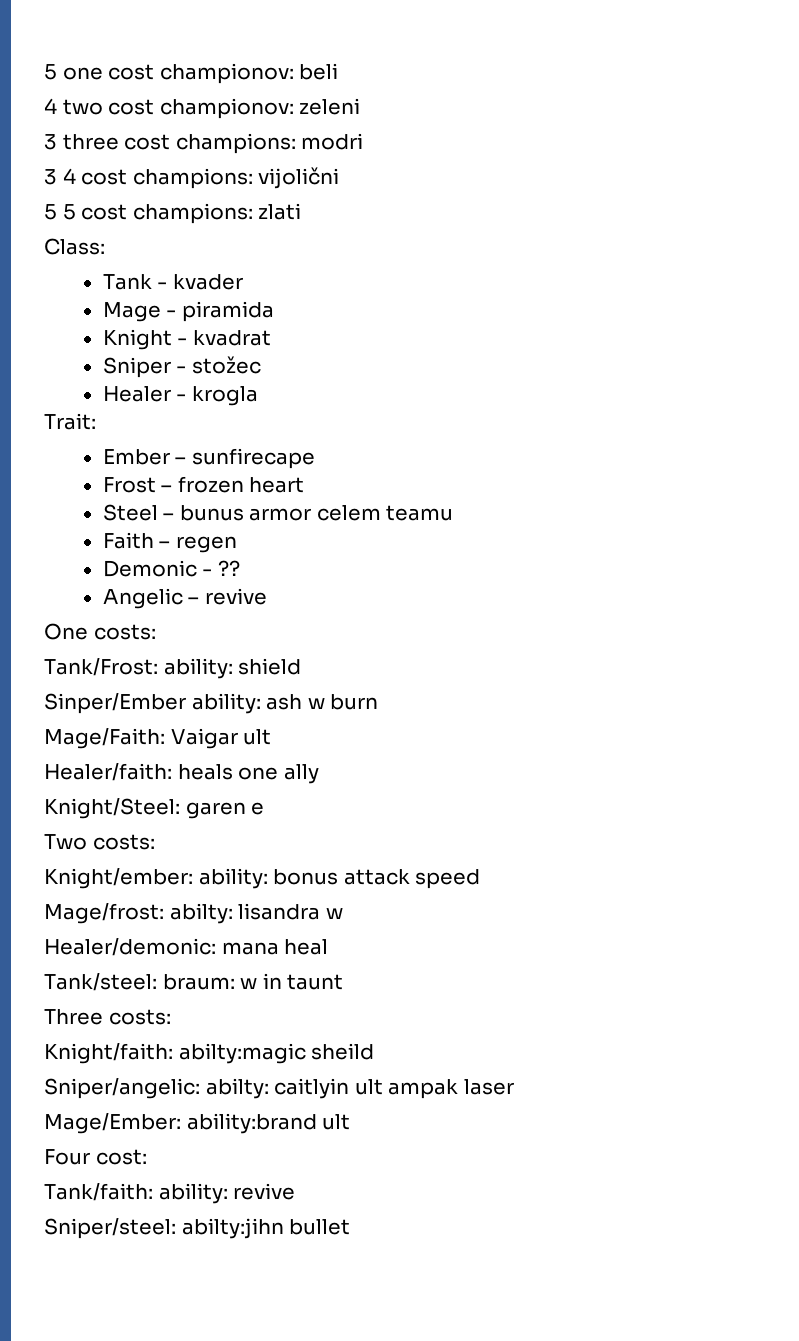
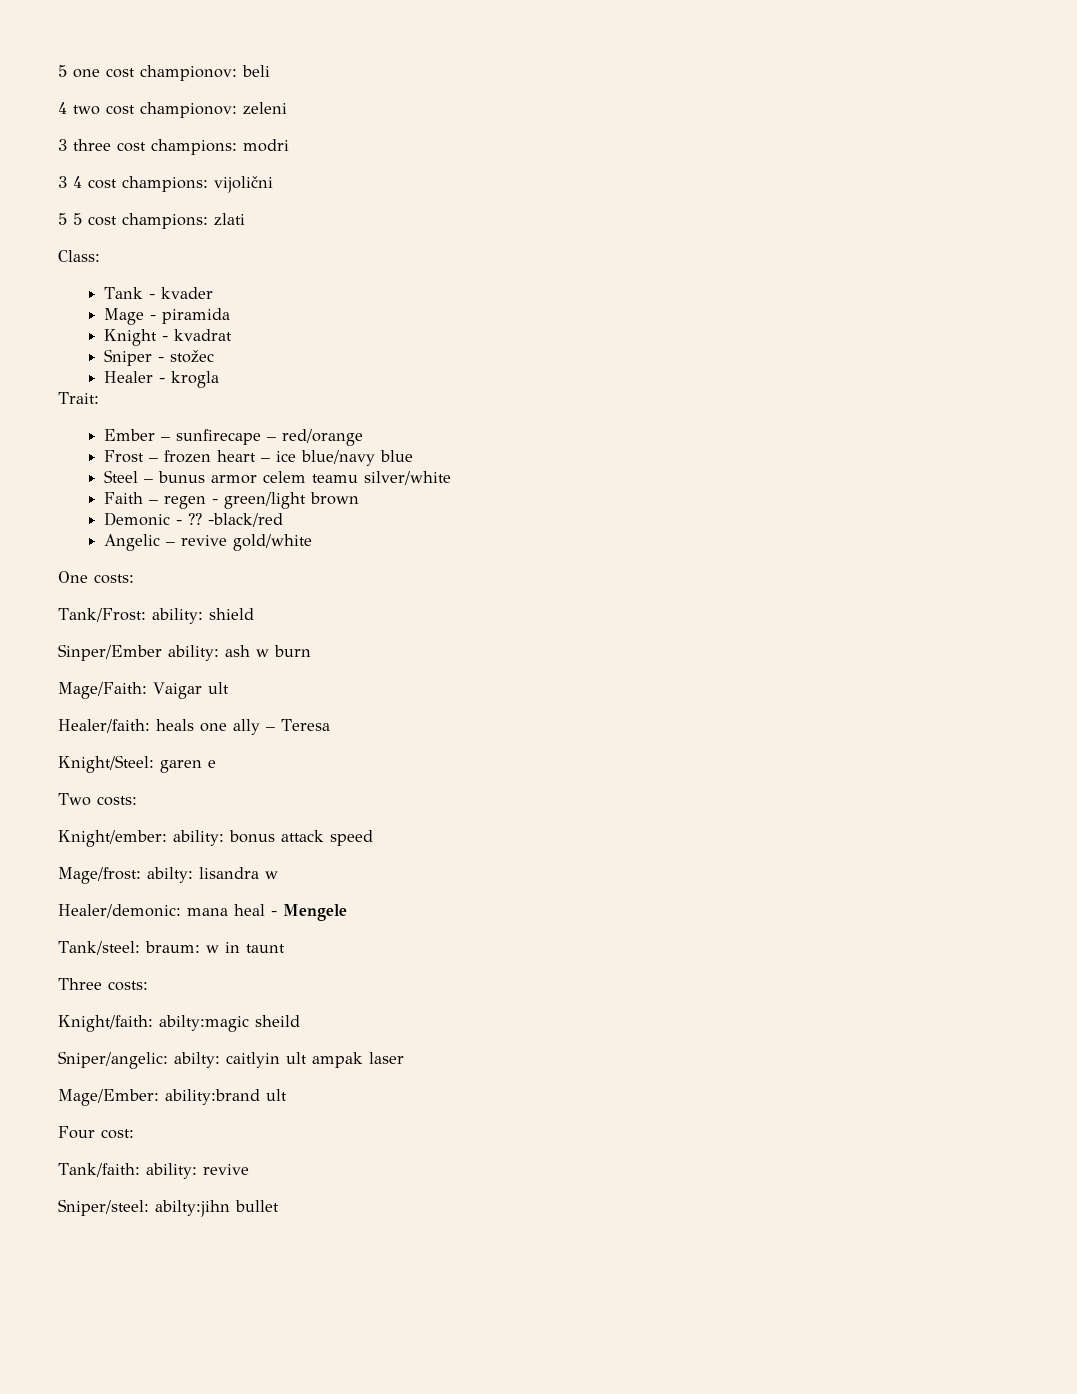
(315, 458) none -> [266,429,363,446] – red/orange
(305, 485) none -> [260,450,413,466] – ice blue/navy blue
(454, 513) none -> [363,471,451,485] silver/white
(237, 544) none -> [211,492,359,509] - green/light brown
(240, 568) none -> [207,513,283,527] -black/red
(267, 596) none -> [232,534,312,551] gold/white
(319, 774) none -> [266,719,330,731] – Teresa
(329, 947) none -> [271,904,347,921] - Mengele

